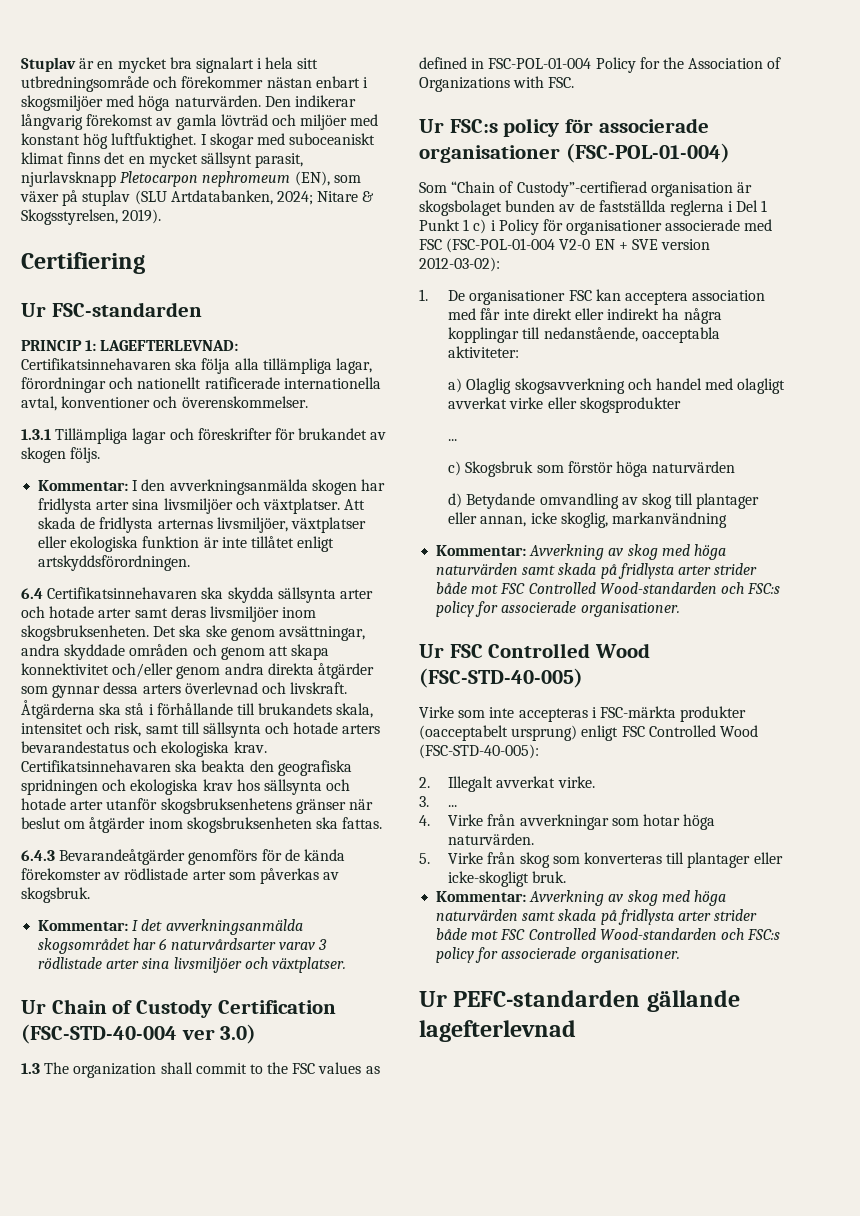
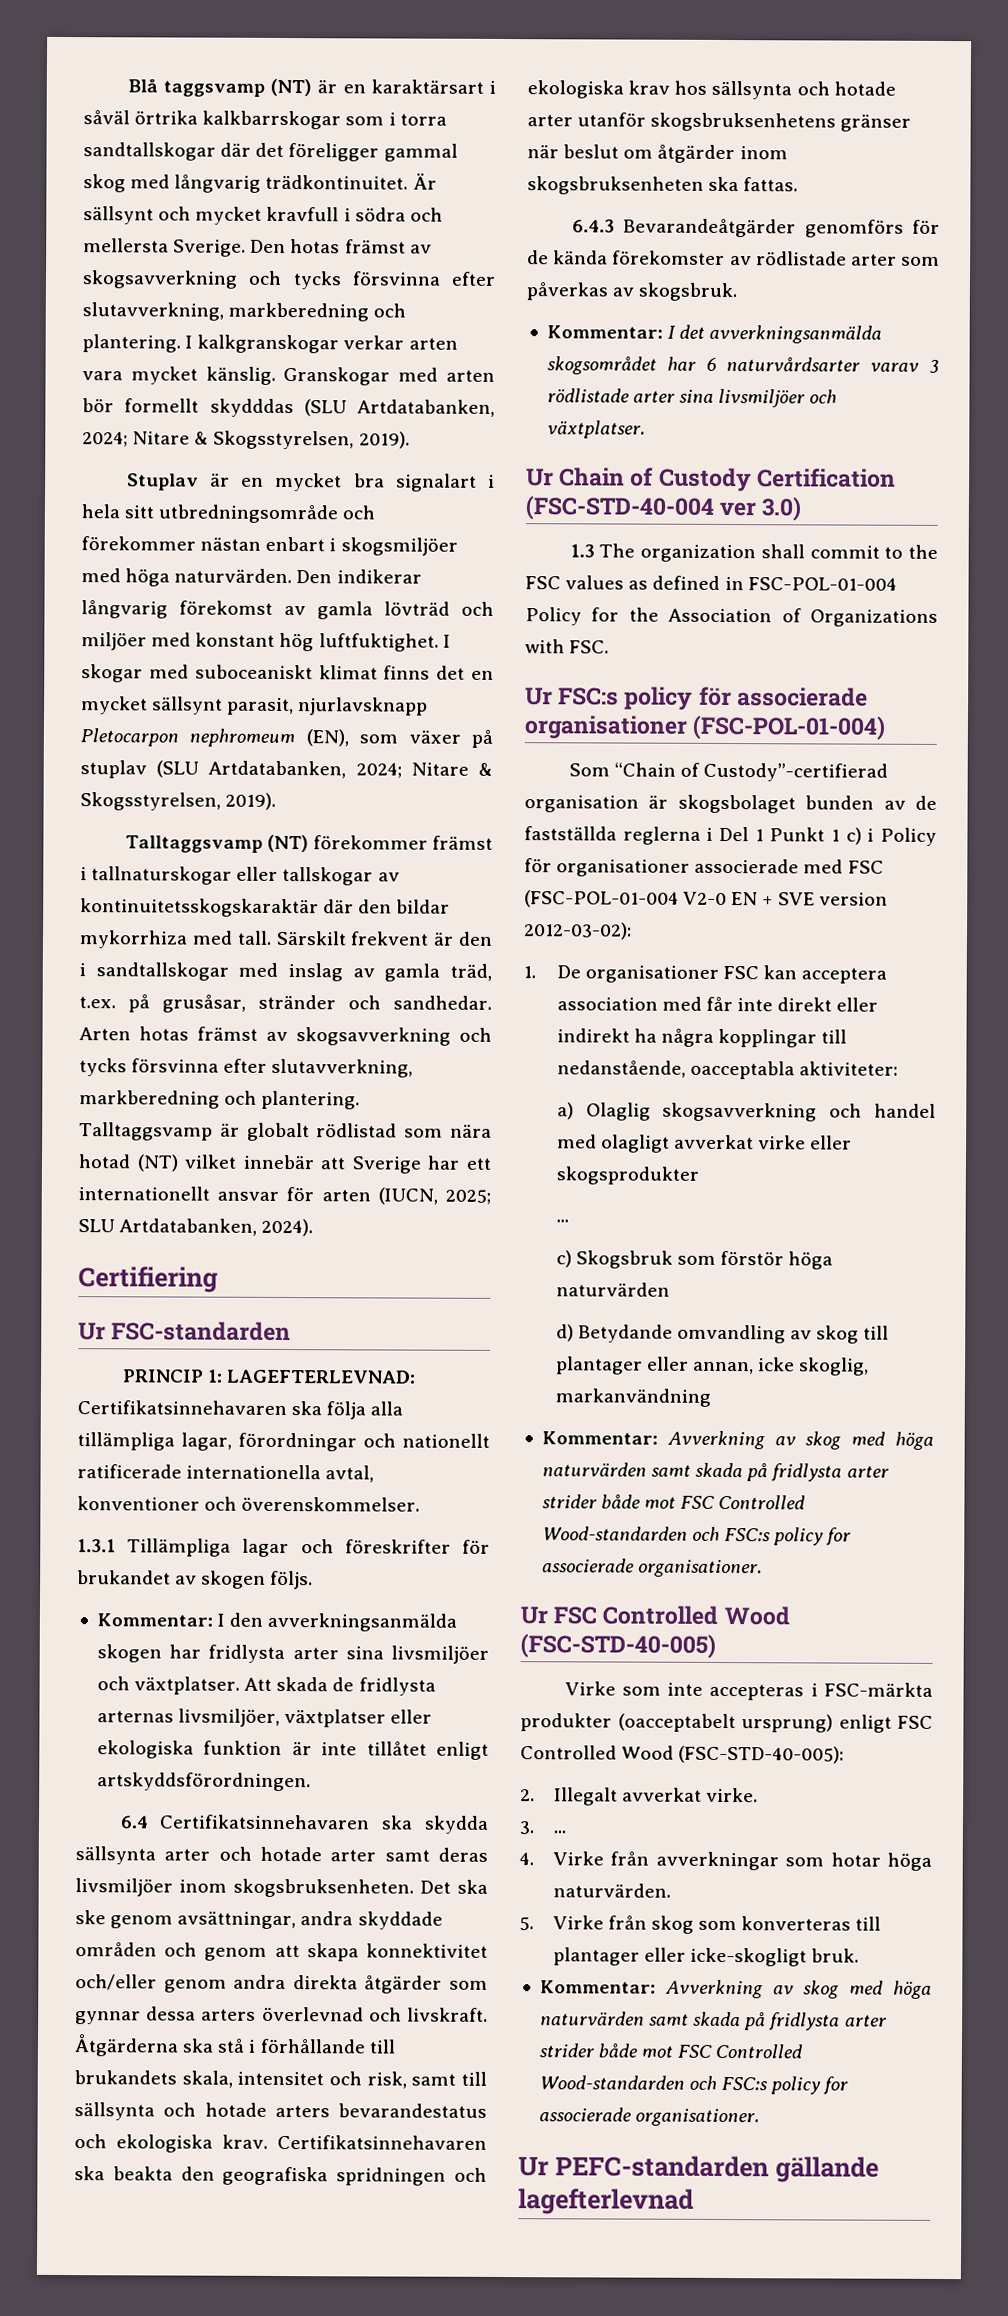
(21, 64) none -> [127,78,496,97] [83,110,447,130] [83,142,458,162] [83,172,437,193] [83,206,443,225] [83,238,432,257] [82,270,496,290] [82,302,407,322] [82,334,458,354] [82,366,496,386] [82,398,495,418] [82,430,410,450] Blå taggsvamp (NT) är en karaktärsart i såväl örtrika kalkbarrskogar som i torra sandtallskogar där det föreligger gammal skog med långvarig trädkontinuitet. Är sällsynt och mycket kravfull i södra och mellersta Sverige. Den hotas främst av skogsavverkning och tycks försvinna efter slutavverkning, markberedning och plantering. I kalkgranskogar verkar arten vara mycket känslig. Granskogar med arten bör formellt skydddas (SLU Artdatabanken, 2024; Nitare & Skogsstyrelsen, 2019). //
(162, 216) none -> [124,834,494,853] [80,866,400,886] [80,898,451,918] [79,930,493,949] [79,962,493,982] [79,994,493,1013] [79,1026,492,1046] [79,1058,414,1078] [79,1090,361,1110] [79,1122,492,1142] [78,1154,492,1174] [78,1186,491,1205] [78,1218,314,1237] // Talltaggsvamp (NT) förekommer främst i tallnaturskogar eller tallskogar av kontinuitetsskogskaraktär där den bildar mykorrhiza med tall. Särskilt frekvent är den i sandtallskogar med inslag av gamla träd, t.ex. på grusåsar, stränder och sandhedar. Arten hotas främst av skogsavverkning och tycks försvinna efter slutavverkning, markberedning och plantering. Talltaggsvamp är globalt rödlistad som nära hotad (NT) vilket innebär att Sverige har ett internationellt ansvar för arten (IUCN, 2025; SLU Artdatabanken, 2024).

